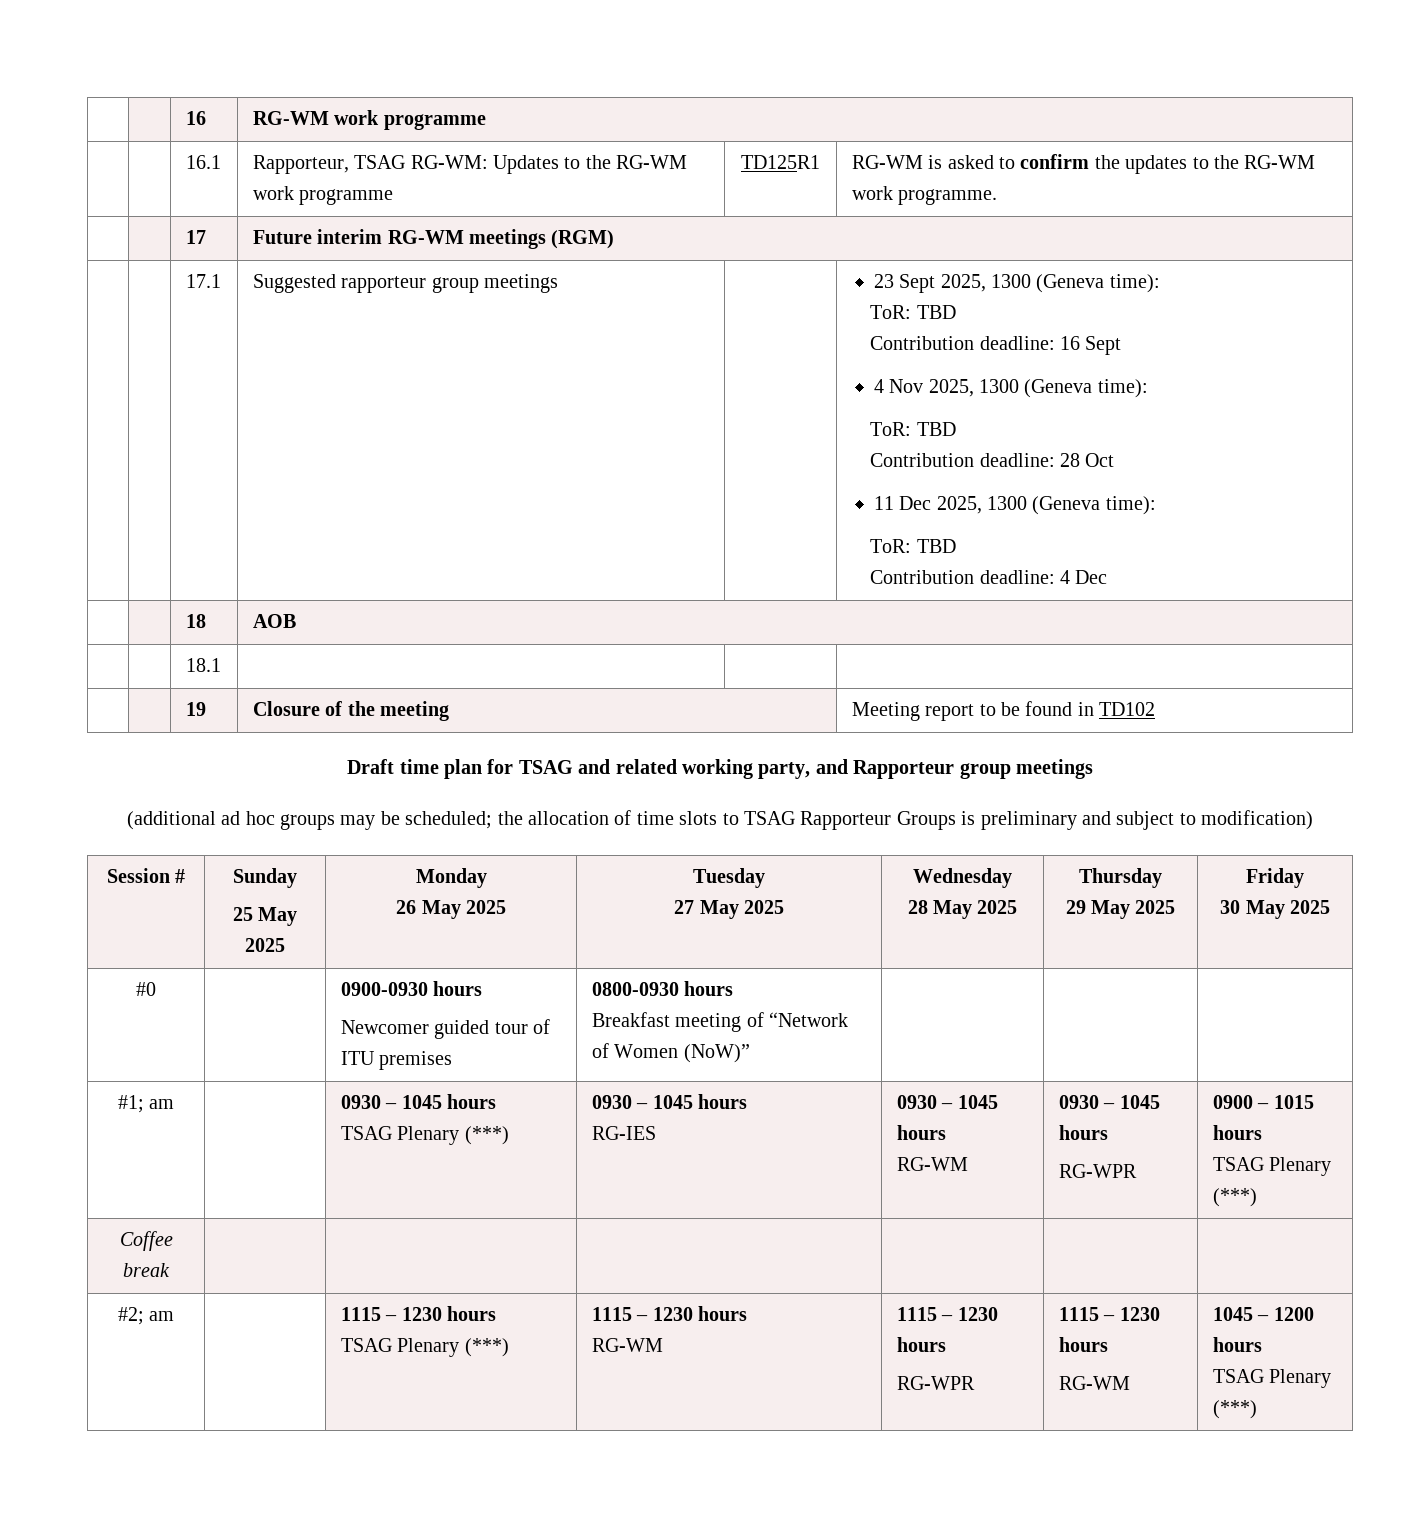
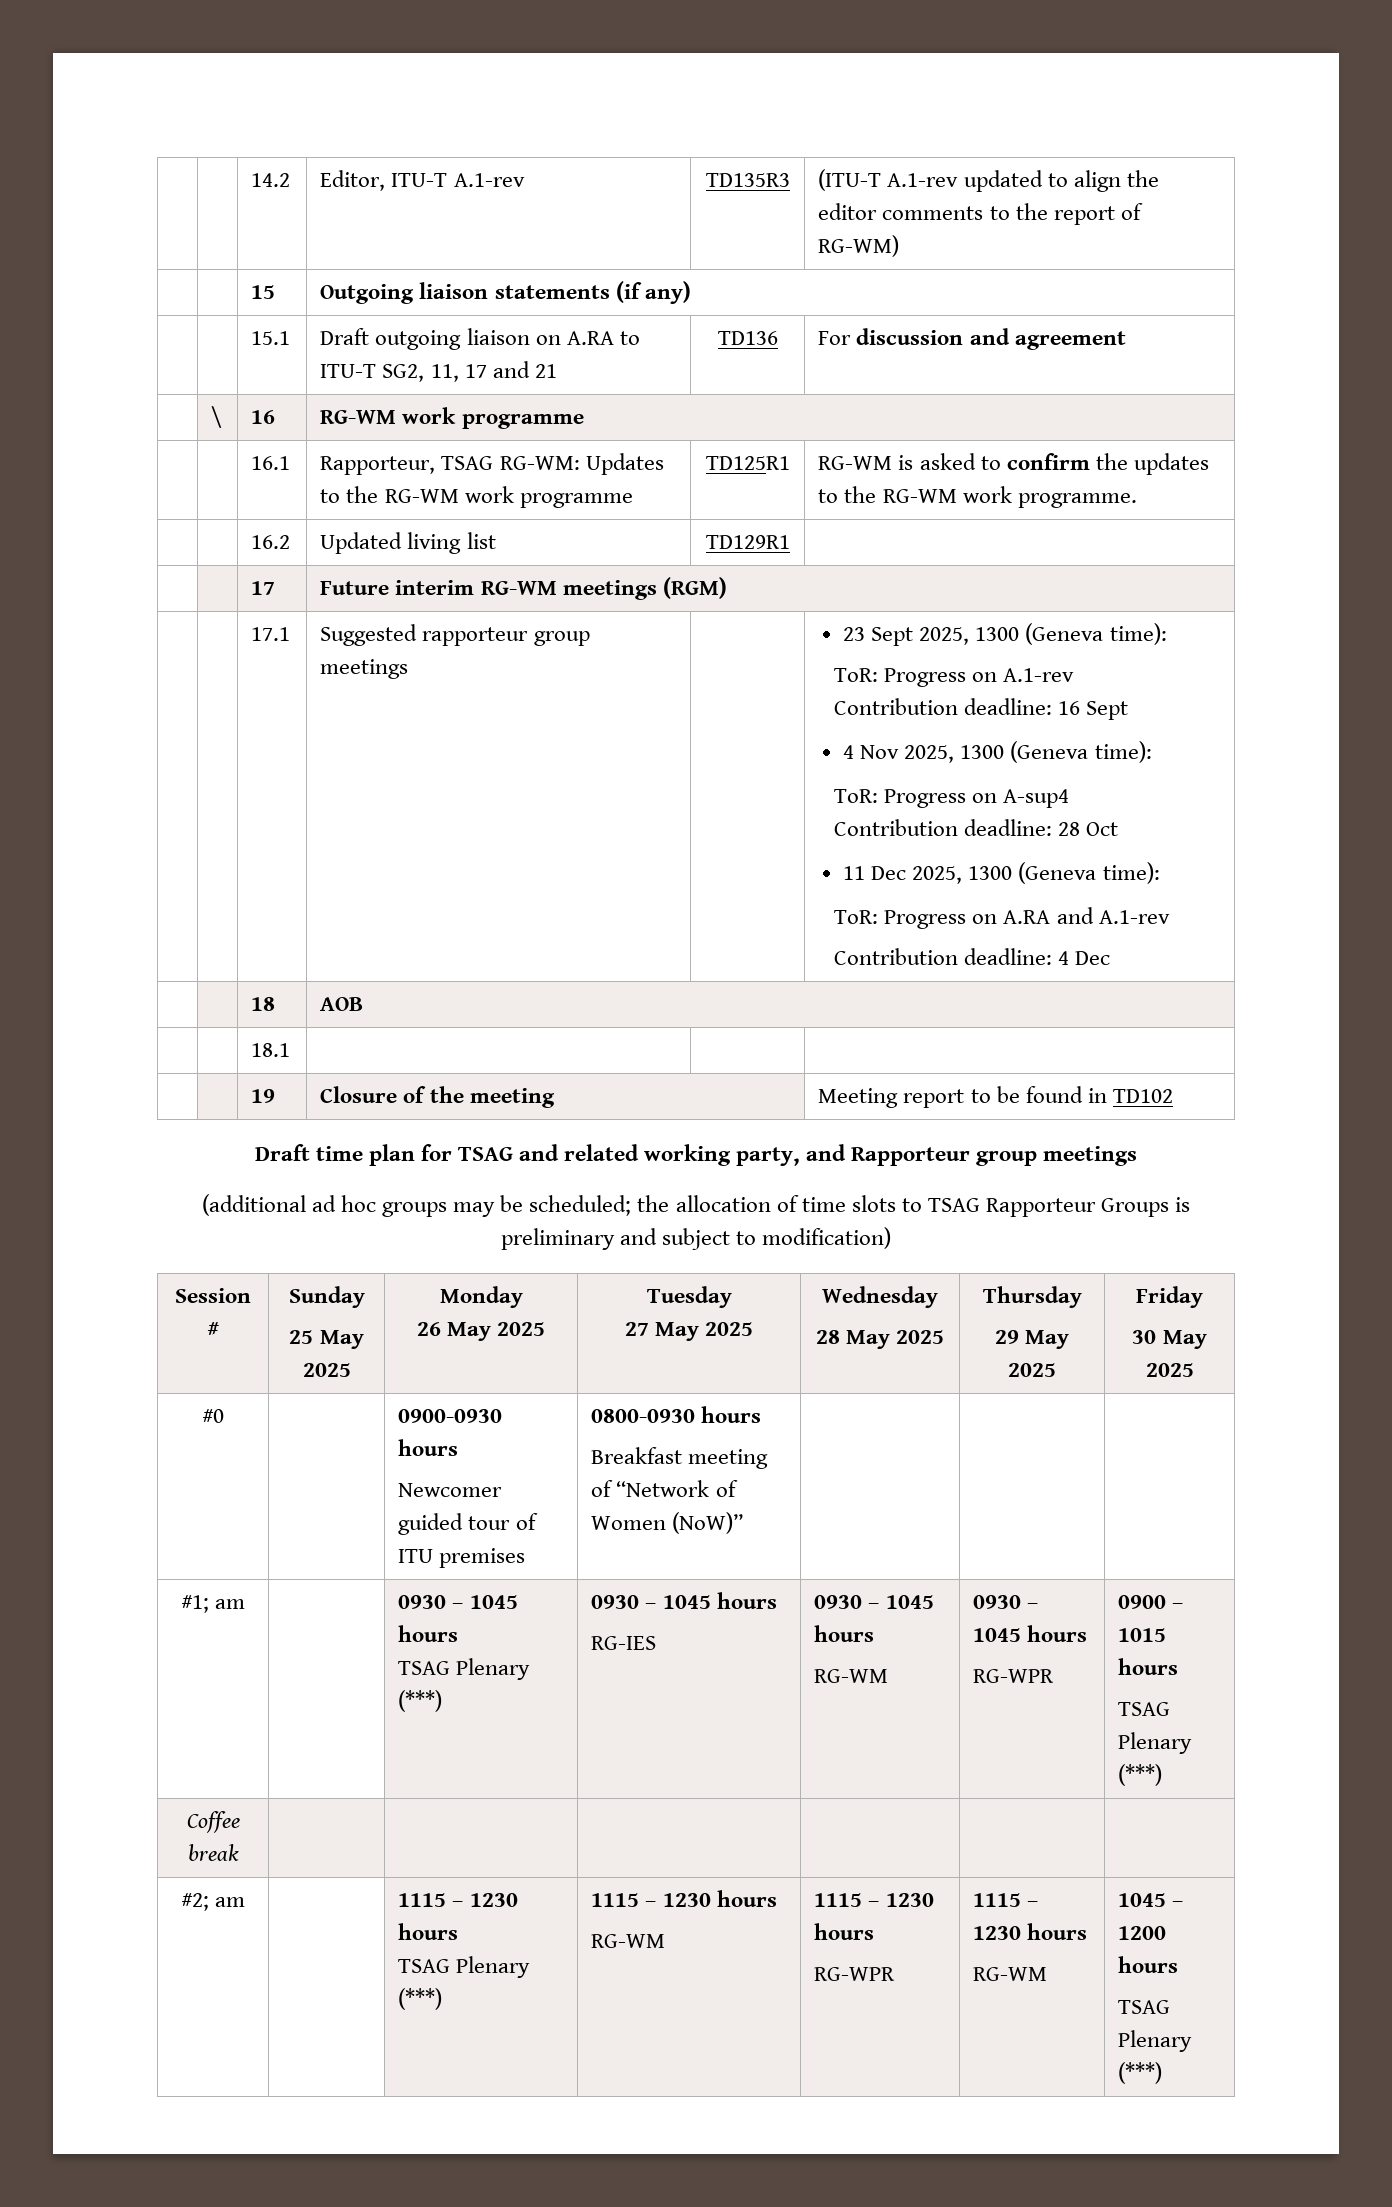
(185, 118) | -> [251,173,291,187] [320,170,525,191] [705,173,790,187] [818,169,1159,192] [818,203,1143,225] [818,235,900,257] [251,285,276,299] [320,281,691,304] [251,331,291,345] [320,328,640,350] [320,361,557,382] [717,331,778,345] [818,328,1126,350] [211,406,223,428] | | 14.2 | Editor, ITU-T A.1-rev | TD135R3 | (ITU-T A.1-rev updated to align the editor comments to the report of RG-WM) // | | 15 | Outgoing liaison statements (if any) // | | 15.1 | Draft outgoing liaison on A.RA to ITU-T SG2, 11, 17 and 21 | TD136 | For discussion and agreement // | \
(998, 197) none -> [251,535,291,549] [320,532,496,554] [705,535,790,549] // | | 16.2 | Updated living list | TD129R1 |
[916,305,956,319] TBD -> [884,668,1075,687] Progress on A.1-rev
[916,422,956,436] TBD -> [884,789,1070,808] Progress on A-sup4
[916,539,956,553] TBD -> [884,907,1170,929] Progress on A.RA and A.1-rev

